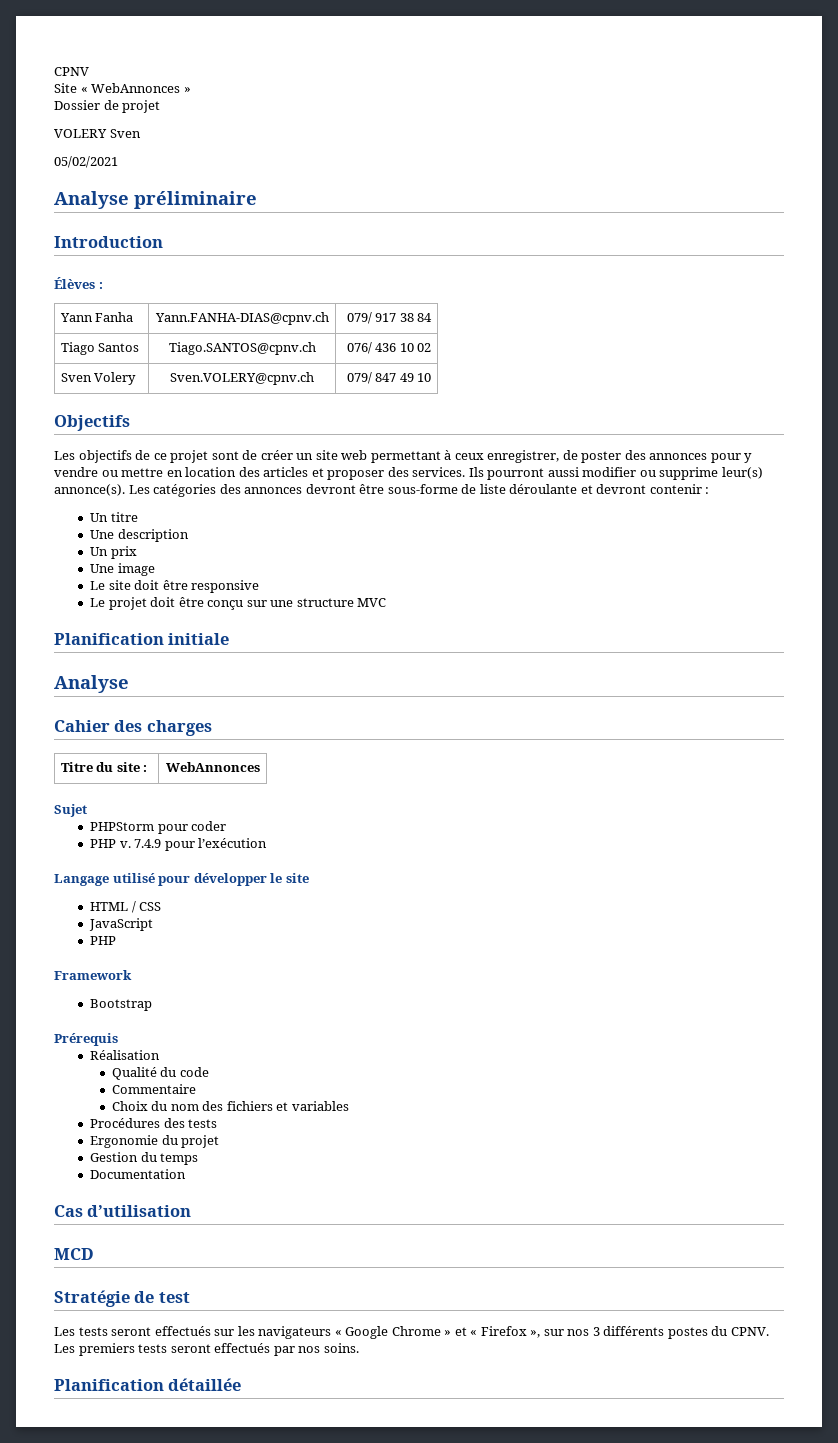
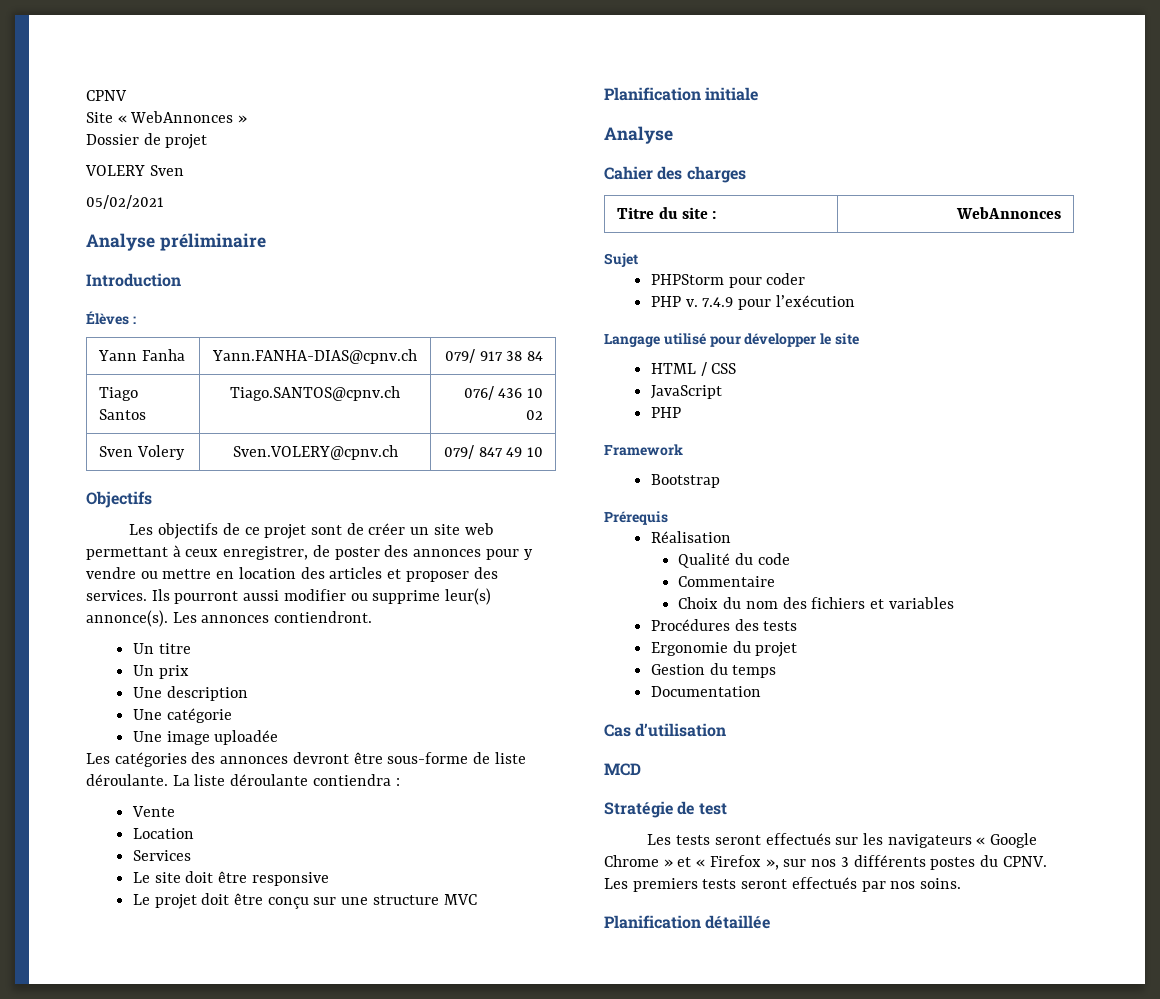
(150, 489) none -> [201,611,373,623] [132,643,191,654] [132,665,189,679] [132,686,248,701] [132,708,232,723] [132,730,279,745] [86,753,110,764] annonces contiendront. // Un titre // Un prix // Une description // Une catégorie // Une image uploadée // Les
[509,484,710,494] [90,512,138,522] [90,529,189,542] [90,546,137,559] [90,563,155,576] déroulante et devront contenir : // Un titre // Une description // Un prix // Une image -> [86,774,400,786] [131,806,175,817] [132,828,194,839] [132,850,191,861] déroulante. La liste déroulante contiendra : // Vente // Location // Services

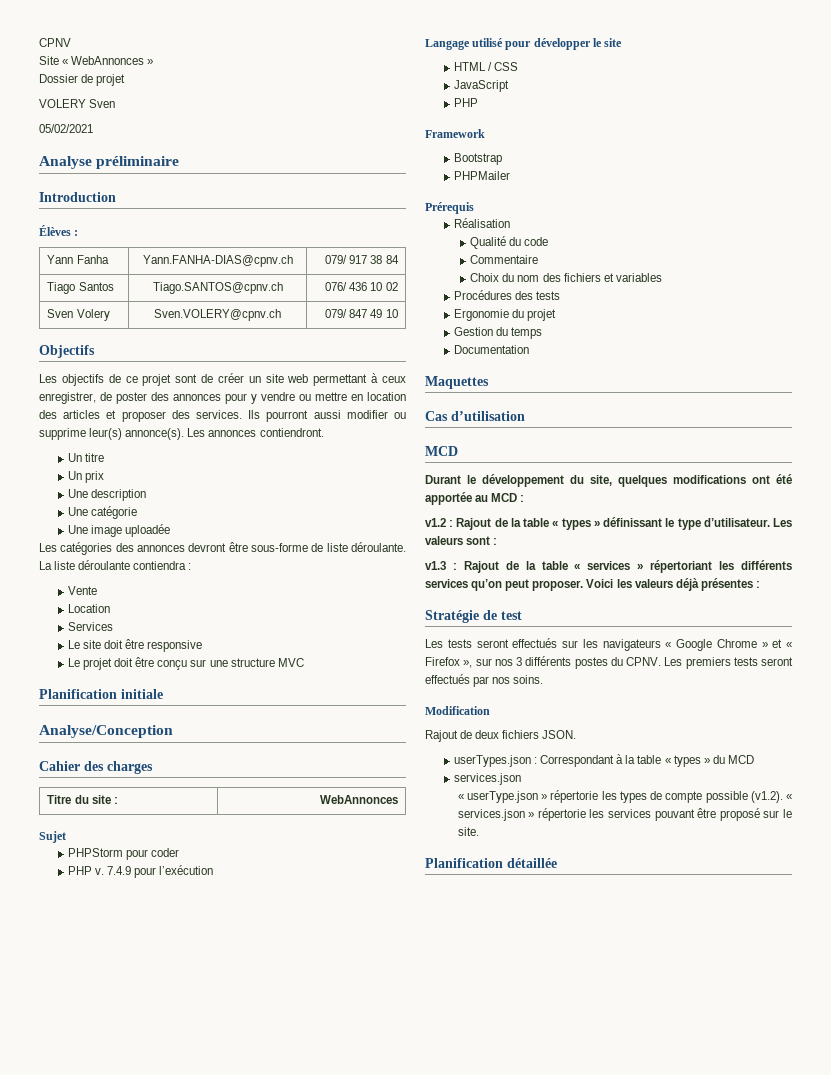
[604,126,673,144] Analyse -> [39,725,173,738] Analyse/Conception
(720, 481) none -> [453,171,510,180] // PHPMailer
(761, 691) none -> [425,376,489,389] // Maquettes
(641, 769) none -> [425,474,792,487] [425,492,525,505] [425,517,792,530] [425,536,498,545] [425,560,792,573] [425,578,760,591] // Durant le développement du site, quelques modifications ont été apportée au MCD : // v1.2 : Rajout de la table « types » définissant le type d’utilisateur. Les valeurs sont : // v1.3 : Rajout de la table « services » répertoriant les différents services qu’on peut proposer. Voici les valeurs déjà présentes :
(962, 883) none -> [425,706,490,715] [425,730,577,742] [453,754,755,767] [453,773,521,785] [457,790,792,803] [457,808,792,821] [457,827,479,836] // Modification // Rajout de deux fichiers JSON. // userTypes.json : Correspondant à la table « types » du MCD // services.json // « userType.json » répertorie les types de compte possible (v1.2). « services.json » répertorie les services pouvant être proposé sur le site.

